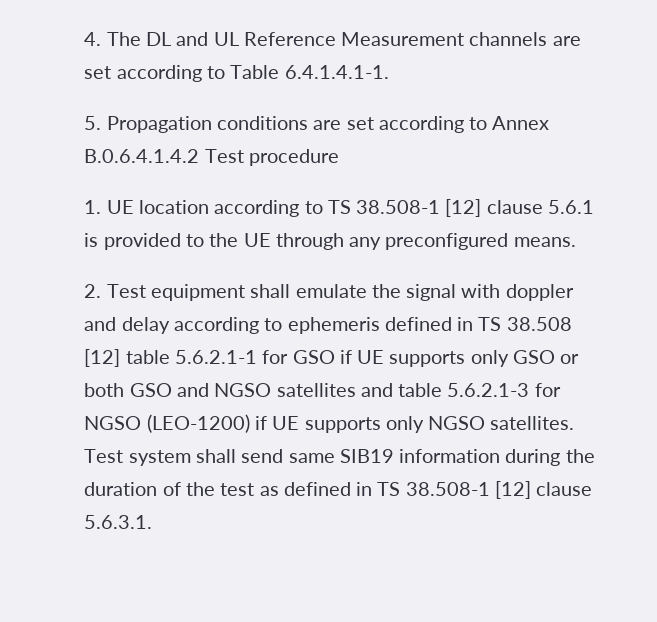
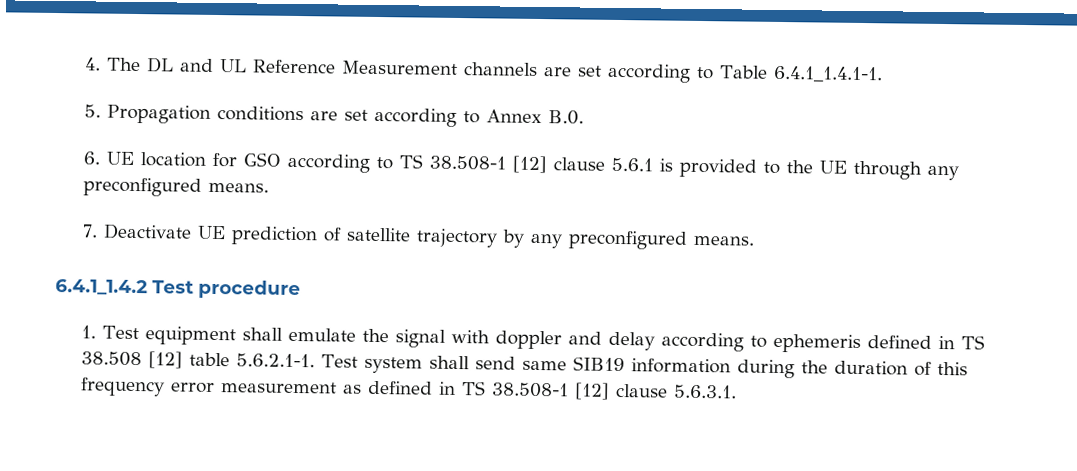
[284,65,389,79] 6.4.1.4.1-1. -> [772,65,883,83] 6.4.1_1.4.1-1.
[84,149,340,166] [84,200,210,214] B.0.6.4.1.4.2 Test procedure // 1. UE location -> [547,110,584,125] [82,151,282,168] B.0. // 6. UE location for GSO
[84,284,102,298] 2. -> [81,223,755,250] [55,279,301,300] [80,325,96,339] 7. Deactivate UE prediction of satellite trajectory by any preconfigured means. // 6.4.1_1.4.2 Test procedure // 1.
[175,350,580,367] [84,383,561,397] [84,414,575,433] 5.6.2.1-1 for GSO if UE supports only GSO or both GSO and NGSO satellites and table 5.6.2.1-3 for NGSO (LEO-1200) if UE supports only NGSO satellites. -> [235,353,315,368] 5.6.2.1-1.
[186,482,255,496] the test -> [936,361,968,376] [79,377,337,397] this frequency error measurement

